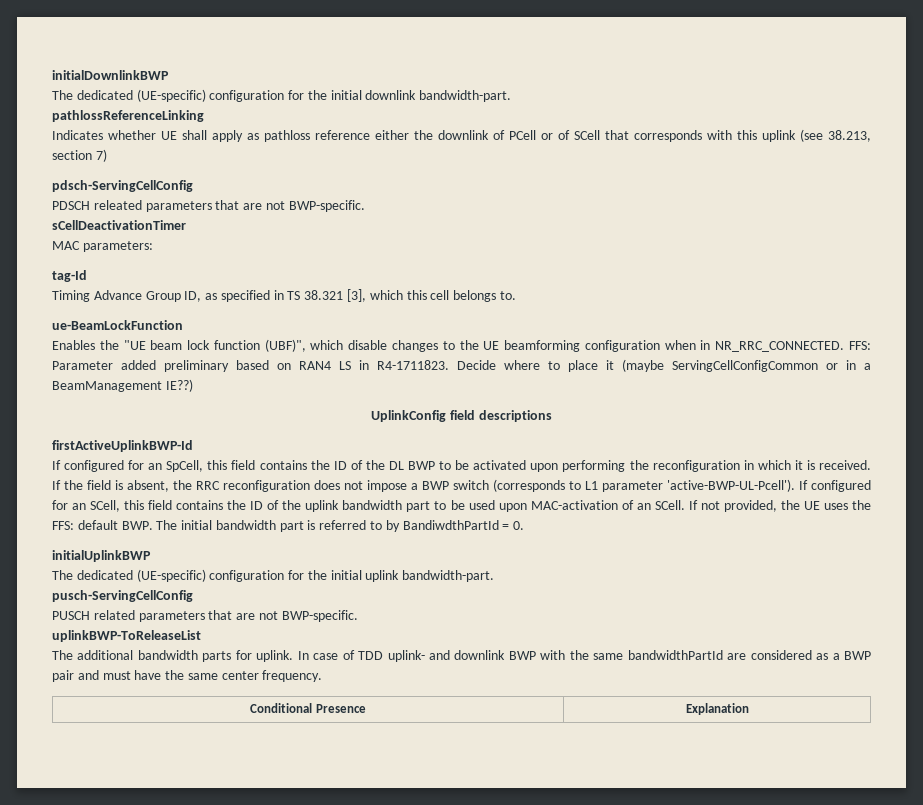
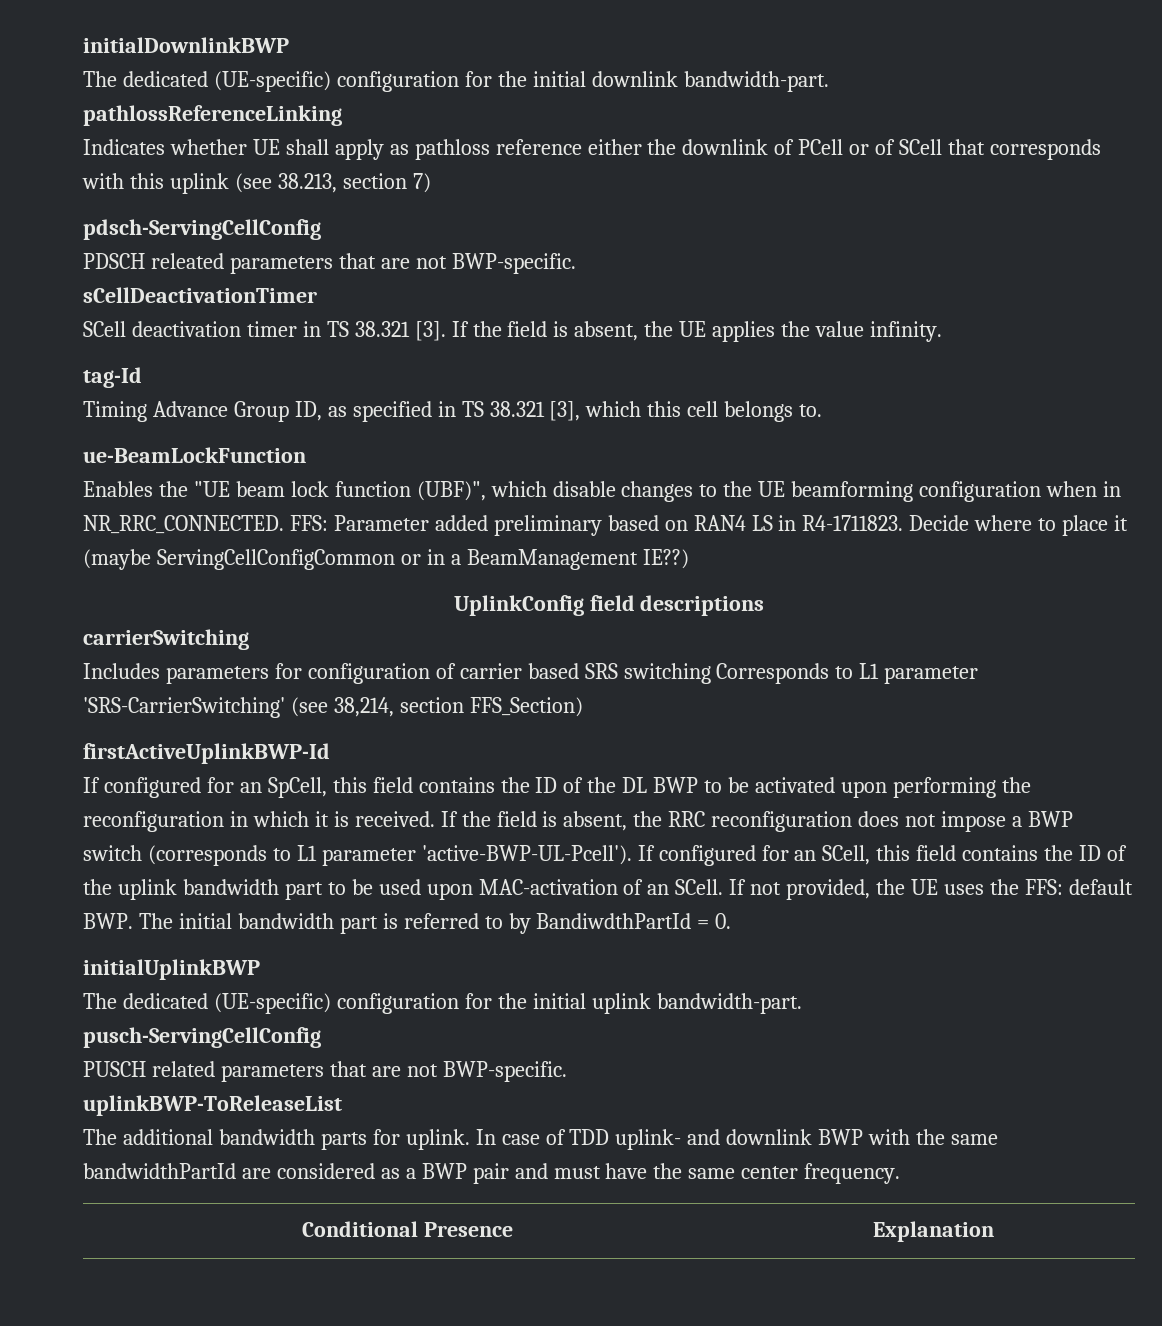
[52,241,153,252] MAC parameters: -> [83,321,942,342] SCell deactivation timer in TS 38.321 [3]. If the field is absent, the UE applies the value infinity.
(552, 416) none -> [83,629,249,650] [83,663,979,684] [83,697,583,718] // carrierSwitching // Includes parameters for configuration of carrier based SRS switching Corresponds to L1 parameter 'SRS-CarrierSwitching' (see 38,214, section FFS_Section)

